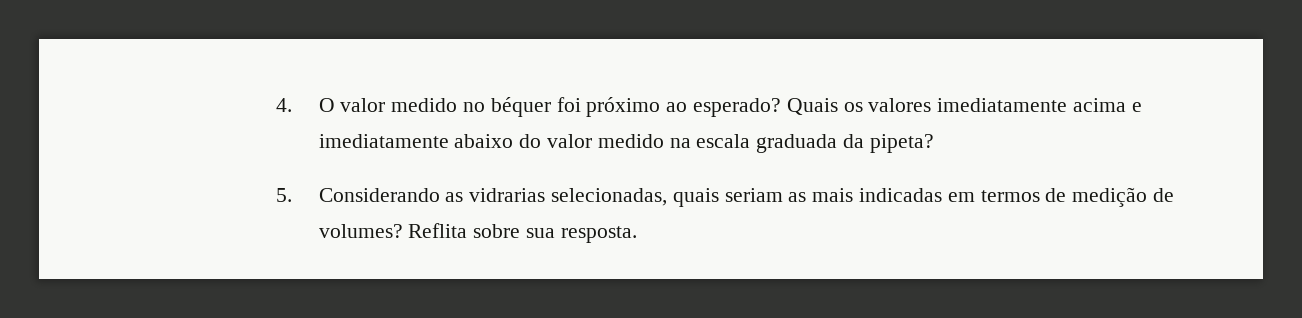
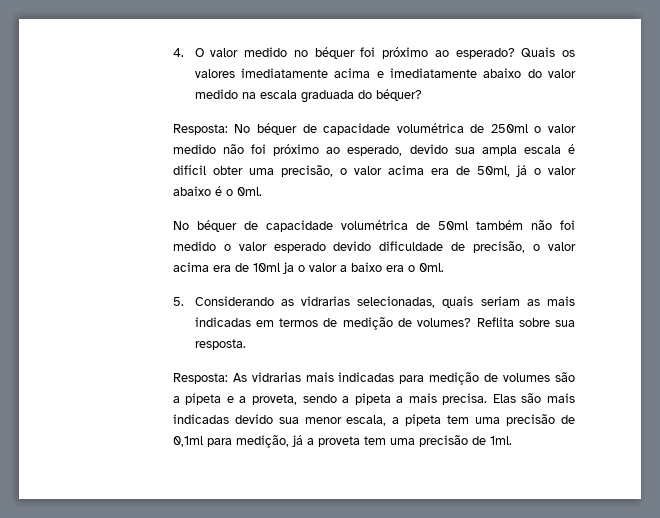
[842,134,934,153] da pipeta? -> [357,89,422,101] [172,123,577,135] [172,144,575,156] [172,165,576,177] [172,186,262,196] [172,220,576,232] [172,241,576,253] [172,262,444,274] do béquer? // Resposta: No béquer de capacidade volumétrica de 250ml o valor medido não foi próximo ao esperado, devido sua ampla escala é difícil obter uma precisão, o valor acima era de 50ml, já o valor abaixo é o 0ml. // No béquer de capacidade volumétrica de 50ml também não foi medido o valor esperado devido dificuldade de precisão, o valor acima era de 10ml ja o valor a baixo era o 0ml.
(637, 234) none -> [172,372,575,385] [172,393,575,405] [172,414,575,426] [172,435,512,448] // Resposta: As vidrarias mais indicadas para medição de volumes são a pipeta e a proveta, sendo a pipeta a mais precisa. Elas são mais indicadas devido sua menor escala, a pipeta tem uma precisão de 0,1ml para medição, já a proveta tem uma precisão de 1ml.

